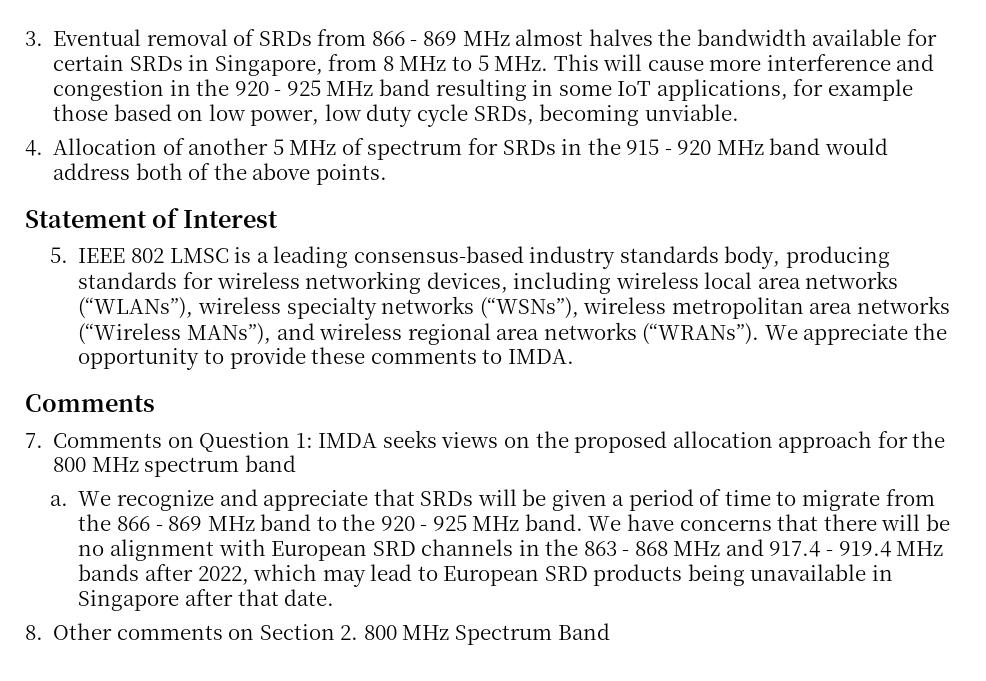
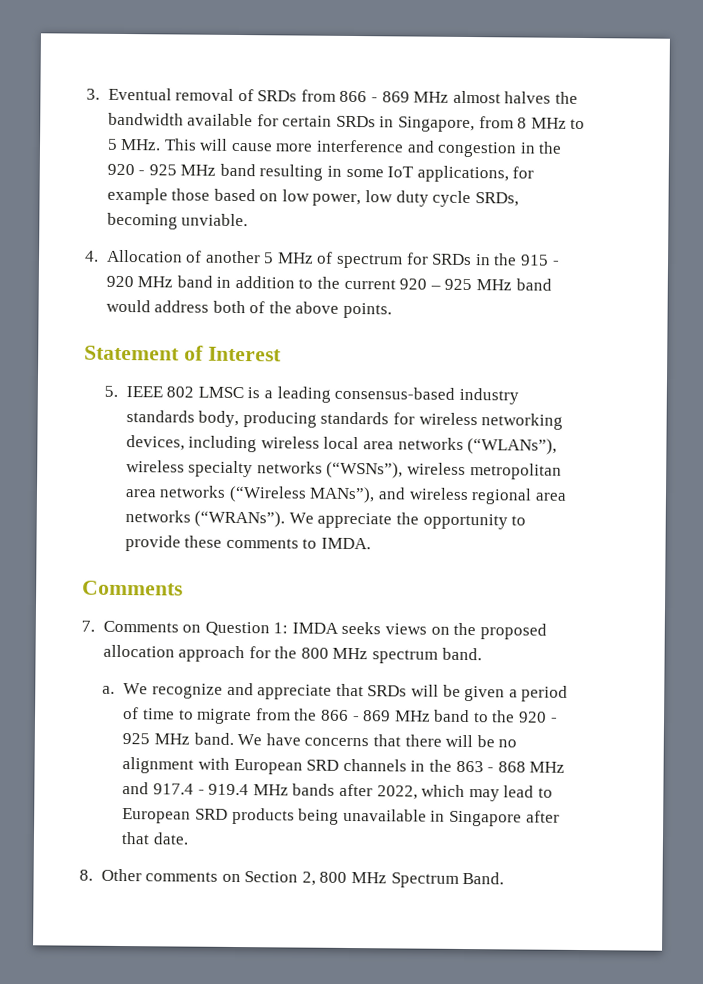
(821, 146) none -> [216,275,552,291] in addition to the current 920 – 925 MHz band
[244,455,296,472] band -> [441,647,482,661] band.
[340,625,359,640] 2. -> [301,871,316,886] 2,
[557,623,610,640] Band -> [462,871,505,885] Band.

